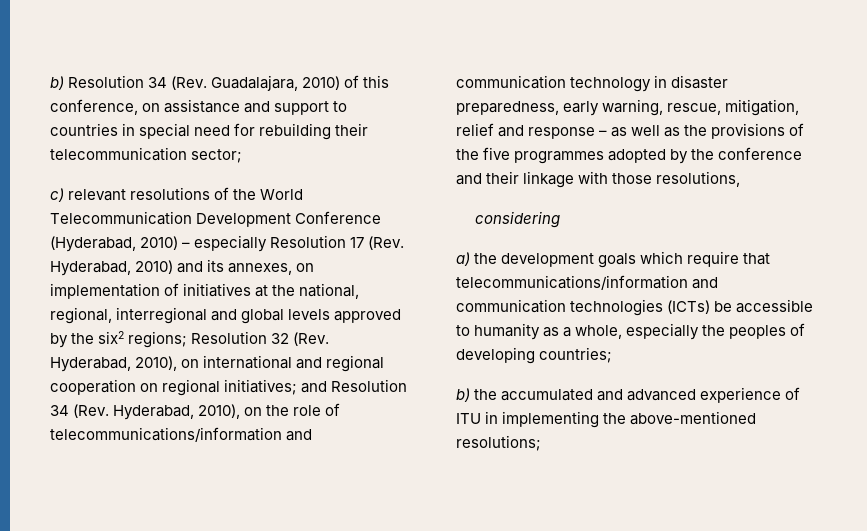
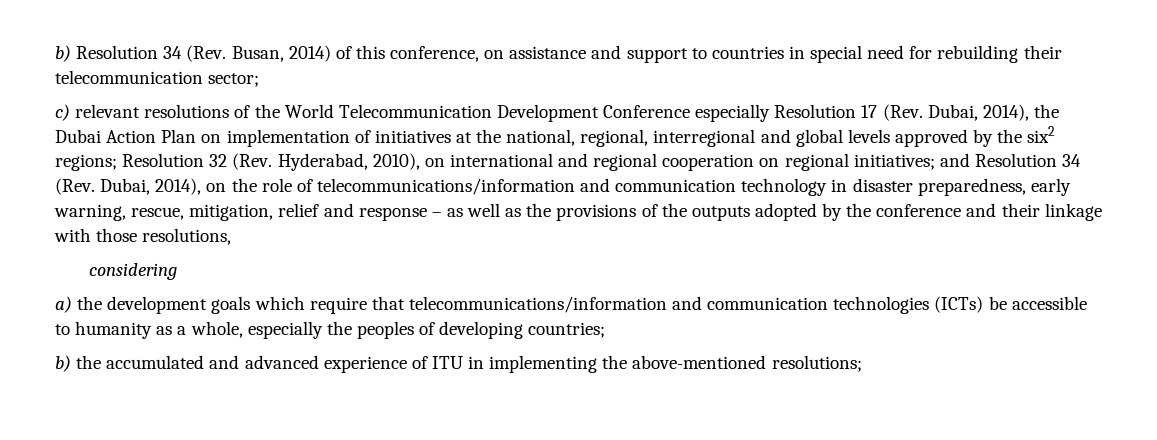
[211,75,341,91] Guadalajara, 2010) -> [231,45,331,62] Busan, 2014)
[50,236,191,252] (Hyderabad, 2010) – -> (691, 111) none
[50,259,293,276] Hyderabad, 2010) and its annexes, -> [927,104,1059,121] [55,129,197,143] Dubai, 2014), the Dubai Action Plan
[113,404,241,420] Hyderabad, 2010), -> [100,178,202,195] Dubai, 2014),
[483,147,605,164] five programmes -> [691,206,750,221] outputs

